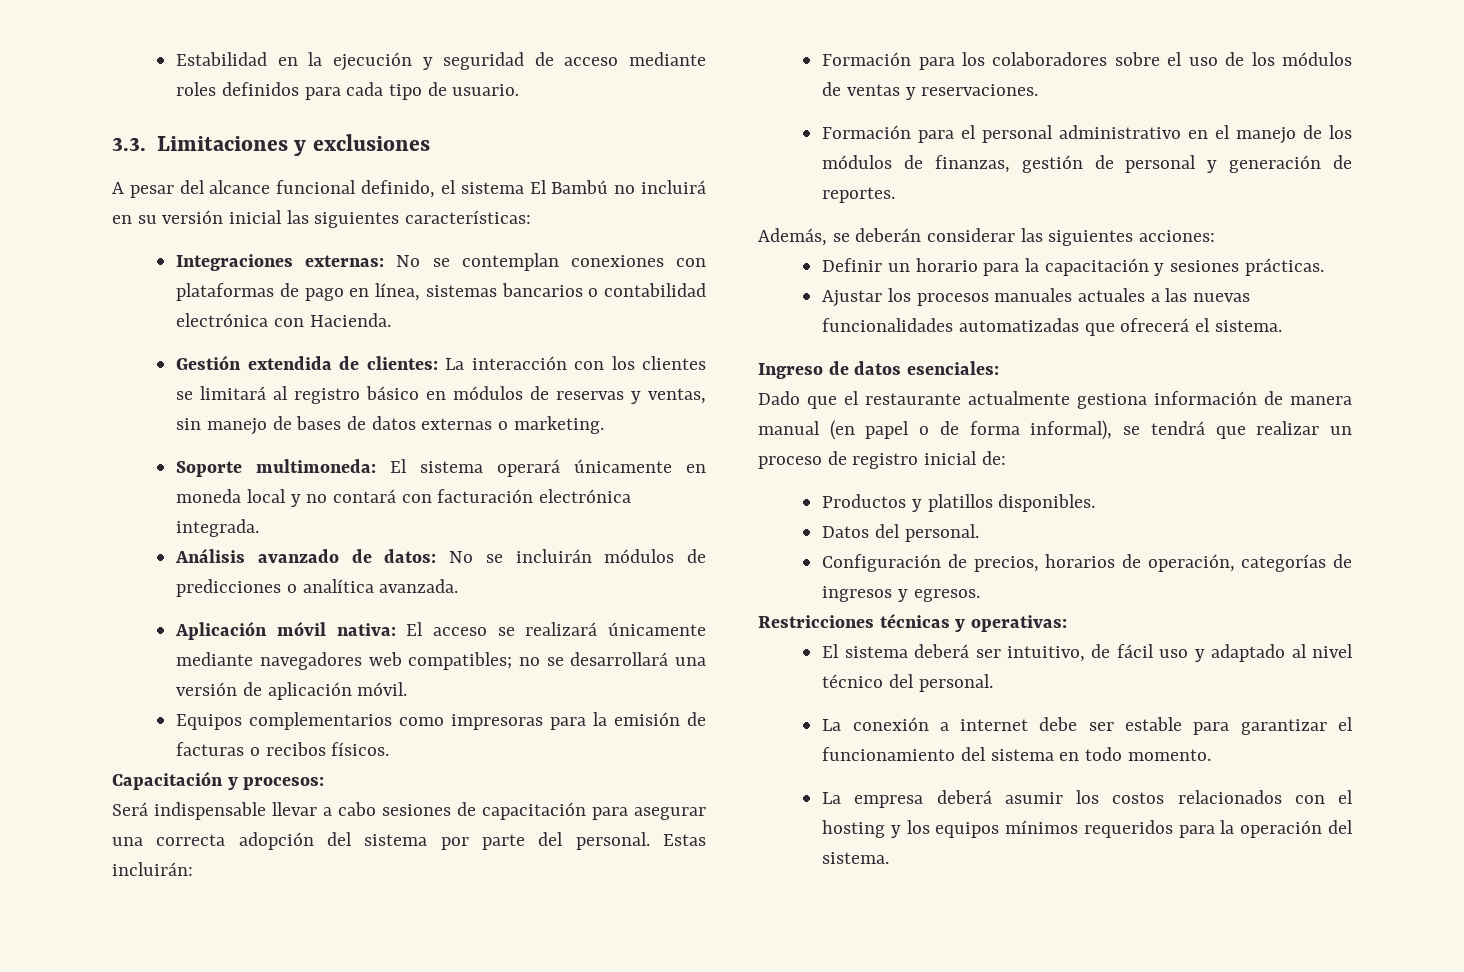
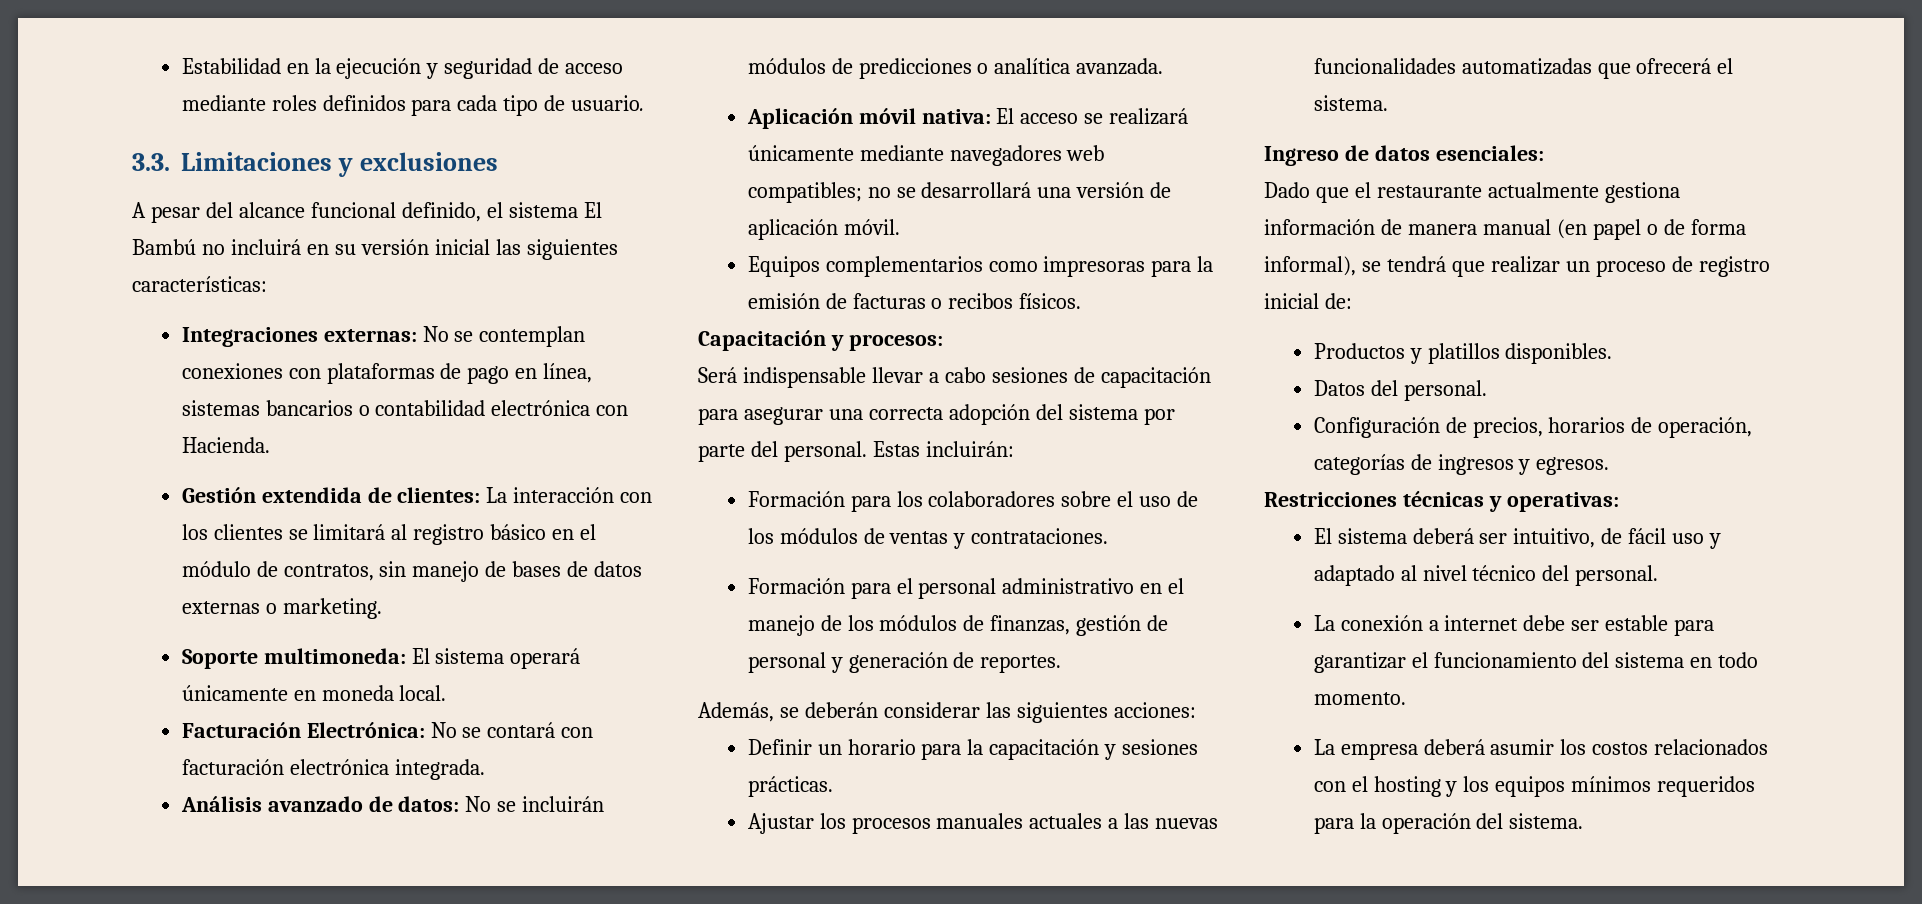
[453,386,706,404] módulos de reservas y ventas, -> [580,524,597,540] [181,561,374,581] el módulo de contratos,
[246,489,328,507] local y no -> [399,685,447,701] [181,722,482,738] local. // Facturación Electrónica: No se
[921,84,1039,96] reservaciones. -> [971,528,1109,544] contrataciones.

